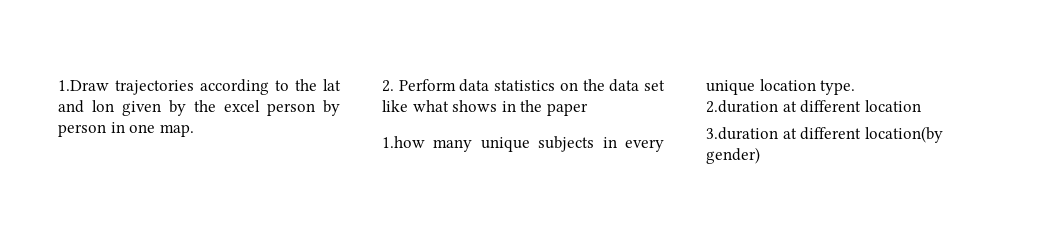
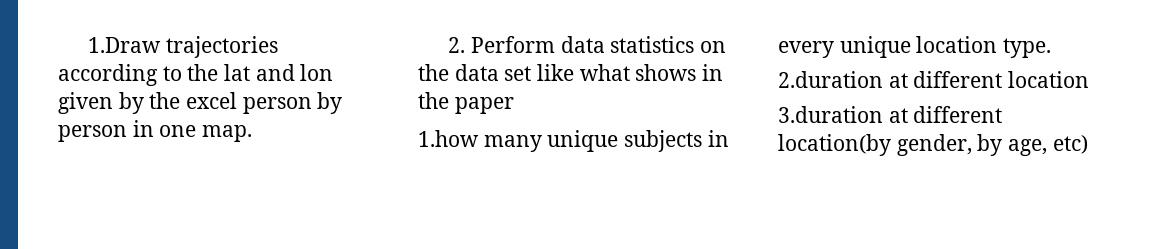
[706,147,760,164] gender) -> [896,134,1088,156] gender, by age, etc)

